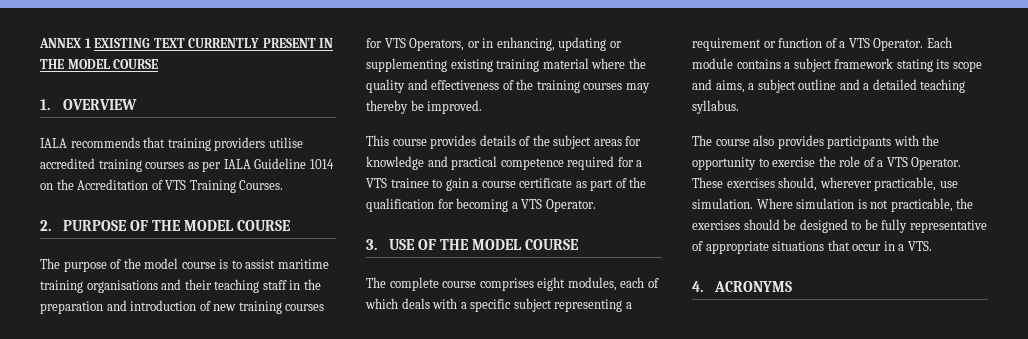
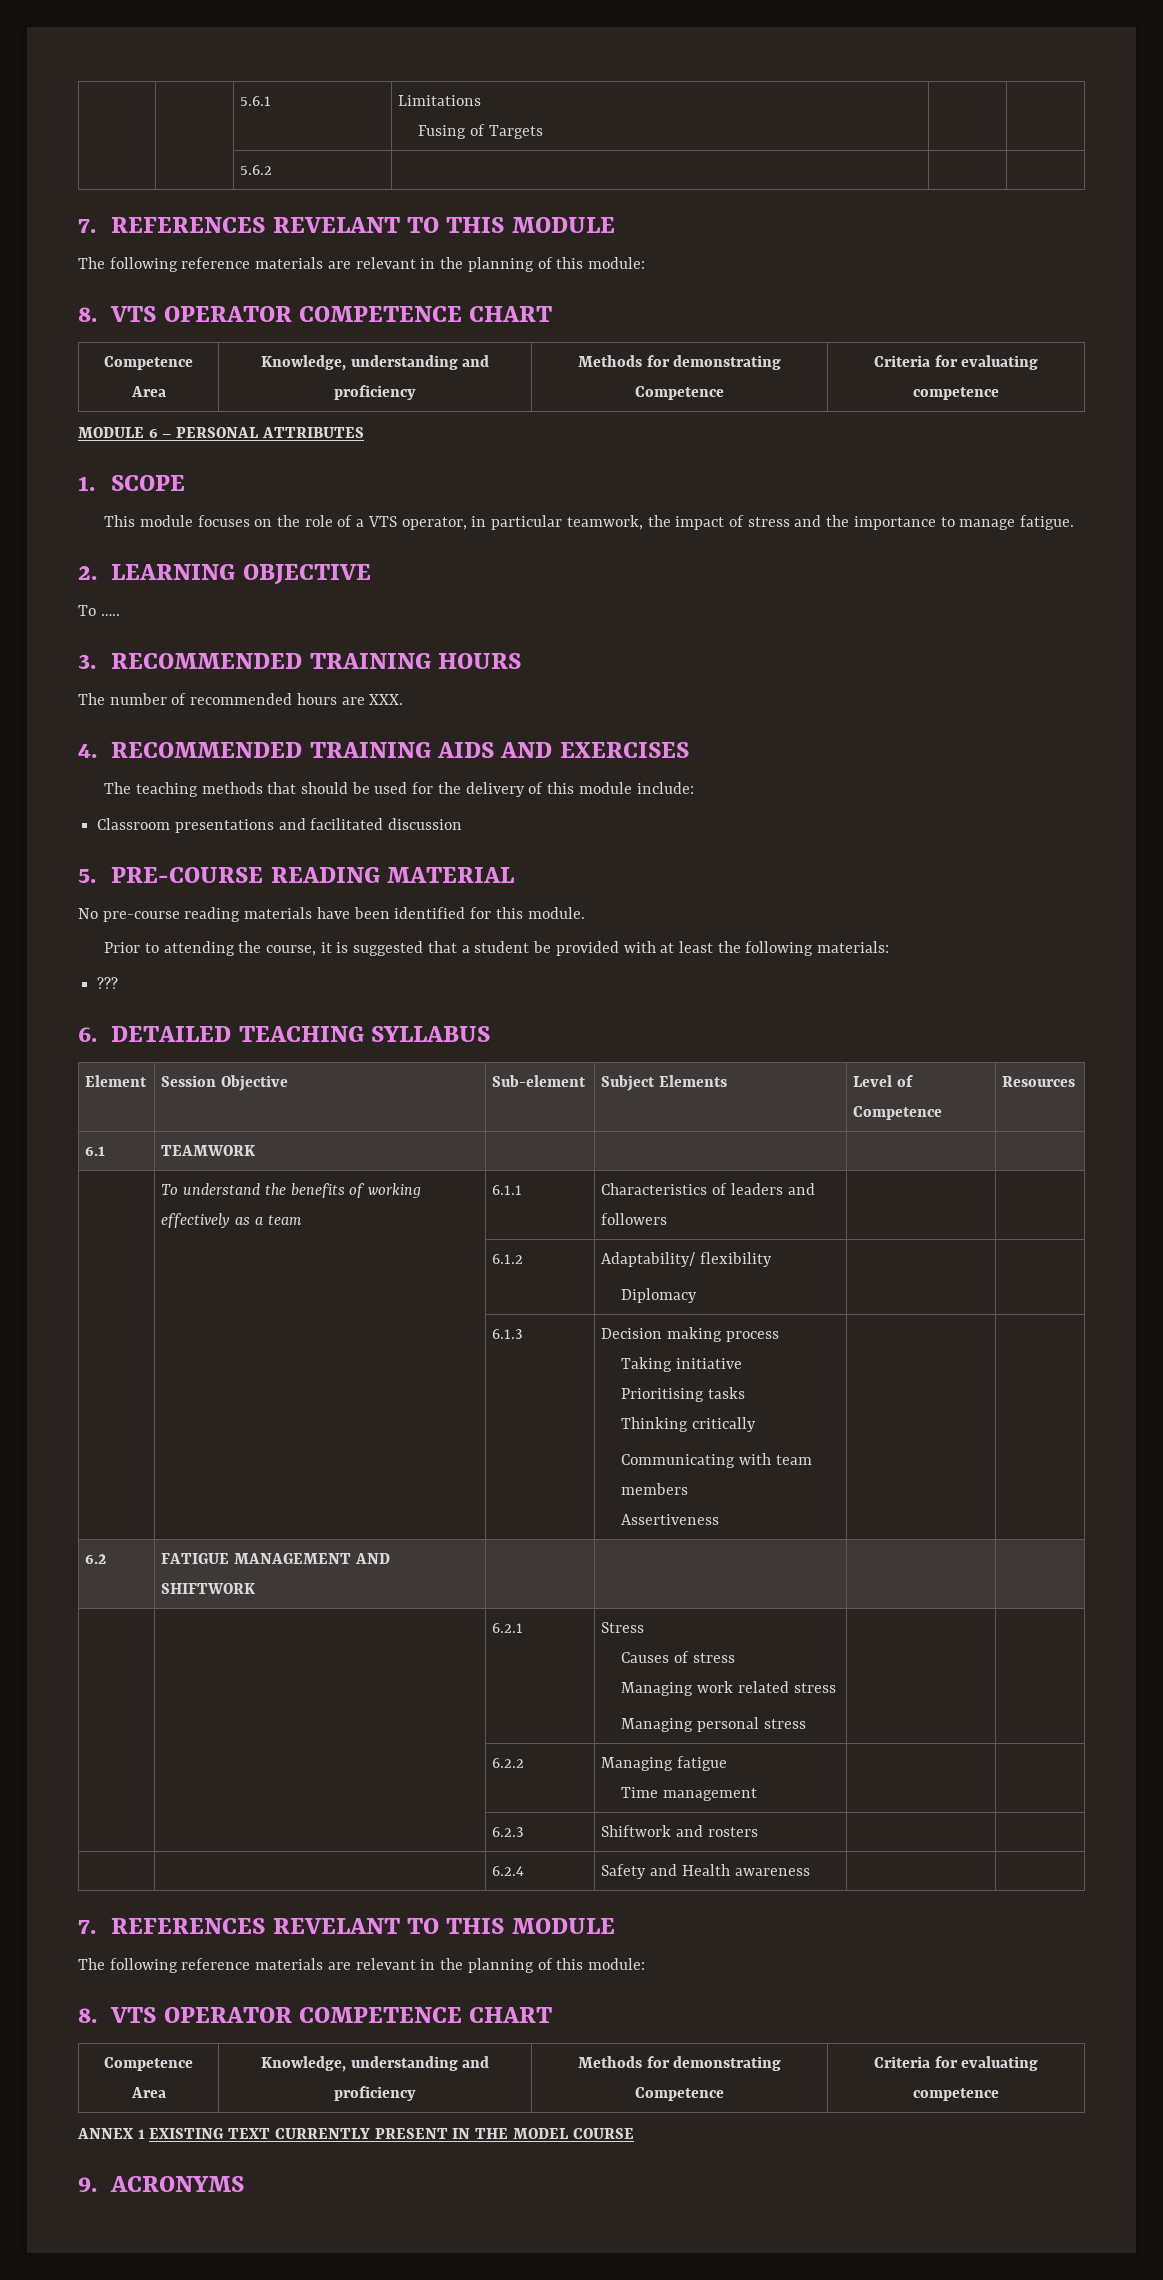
(39, 43) none -> [240,96,272,106] [398,95,482,106] [418,124,543,139] [240,165,273,175] [78,217,615,233] [78,257,645,272] [78,306,553,322] [104,356,193,370] [130,386,166,397] [260,355,490,371] [334,385,416,400] [577,355,782,370] [635,386,724,400] [873,355,1039,370] [913,387,999,400] [78,427,364,438] [78,475,186,491] [104,515,1075,530] [78,564,371,585] [78,605,120,616] [78,653,522,669] [78,693,404,705] [78,742,689,758] [104,782,694,797] [97,818,463,833] [78,867,515,883] [78,907,585,922] [104,941,890,956] [97,977,119,989] [78,1026,491,1042] [85,1075,148,1087] [161,1075,289,1091] [492,1075,587,1087] [601,1075,728,1091] [853,1075,914,1087] [853,1106,943,1120] [1002,1076,1076,1087] [85,1146,106,1156] [161,1145,256,1156] [161,1183,422,1198] [161,1213,302,1228] [492,1185,523,1195] [601,1183,815,1195] [601,1213,668,1225] [492,1254,524,1264] [601,1252,773,1267] [621,1288,698,1303] [492,1329,524,1339] [601,1327,779,1342] [621,1357,743,1372] [621,1387,746,1402] [621,1417,757,1432] [621,1453,812,1468] [621,1483,689,1495] [621,1514,720,1525] [85,1554,107,1564] [161,1553,390,1564] [161,1583,256,1594] [492,1623,524,1633] [601,1622,645,1633] [621,1651,735,1663] [621,1681,836,1696] [621,1717,806,1732] [492,1758,525,1768] [601,1756,728,1771] [621,1787,758,1801] [492,1827,525,1837] [601,1825,758,1837] [492,1866,525,1876] [601,1864,810,1879] [78,1918,615,1934] [78,1958,645,1973] [78,2007,553,2023] [104,2057,193,2071] [130,2087,166,2098] [260,2056,490,2072] [334,2086,416,2101] [577,2056,782,2071] [635,2087,724,2101] [873,2056,1039,2071] [913,2088,999,2101] | | 5.6.1 | Limitations // Fusing of Targets | | // | | 5.6.2 | | | // 7. REFERENCES REVELANT TO THIS MODULE // The following reference materials are relevant in the planning of this module: // 8. VTS OPERATOR COMPETENCE CHART // Competence Area | Knowledge, understanding and proficiency | Methods for demonstrating Competence | Criteria for evaluating competence // MODULE 6 – PERSONAL ATTRIBUTES // 1. SCOPE // This module focuses on the role of a VTS operator, in particular teamwork, the impact of stress and the importance to manage fatigue. // 2. LEARNING OBJECTIVE // To ….. // 3. RECOMMENDED TRAINING HOURS // The number of recommended hours are XXX. // 4. RECOMMENDED TRAINING AIDS AND EXERCISES // The teaching methods that should be used for the delivery of this module include: // Classroom presentations and facilitated discussion // 5. PRE-COURSE READING MATERIAL // No pre-course reading materials have been identified for this module. // Prior to attending the course, it is suggested that a student be provided with at least the following materials: // ??? // 6. DETAILED TEACHING SYLLABUS // Element | Session Objective | Sub-element | Subject Elements | Level of Competence | Resources // 6.1 | TEAMWORK | | | | // | To understand the benefits of working effectively as a team | 6.1.1 | Characteristics of leaders and followers | | // | | 6.1.2 | Adaptability/ flexibility // Diplomacy | | // | | 6.1.3 | Decision making process // Taking initiative // Prioritising tasks // Thinking critically // Communicating with team members // Assertiveness | | // 6.2 | FATIGUE MANAGEMENT AND SHIFTWORK | | | | // | | 6.2.1 | Stress // Causes of stress // Managing work related stress // Managing personal stress | | // | | 6.2.2 | Managing fatigue // Time management | | // | | 6.2.3 | Shiftwork and rosters | | // | | 6.2.4 | Safety and Health awareness | | // 7. REFERENCES REVELANT TO THIS MODULE // The following reference materials are relevant in the planning of this module: // 8. VTS OPERATOR COMPETENCE CHART // Competence Area | Knowledge, understanding and proficiency | Methods for demonstrating Competence | Criteria for evaluating competence //
[40,99,137,110] [40,137,303,151] [40,158,334,172] [40,179,284,193] [40,220,292,231] [40,258,329,272] [40,279,321,293] [40,300,325,314] [366,37,622,51] [366,58,646,72] [366,79,650,93] [366,100,483,114] [366,135,642,149] [366,156,643,170] [366,177,647,191] [366,198,596,212] [366,239,580,250] [366,277,659,291] [365,298,632,312] [692,37,952,51] [692,58,982,72] [692,79,966,93] [692,100,739,114] [692,135,940,149] [692,156,962,170] [692,177,958,191] [692,198,974,212] [692,219,987,233] [692,240,932,254] [692,281,703,292] 1. OVERVIEW // IALA recommends that training providers utilise accredited training courses as per IALA Guideline 1014 on the Accreditation of VTS Training Courses. // 2. PURPOSE OF THE MODEL COURSE // The purpose of the model course is to assist maritime training organisations and their teaching staff in the preparation and introduction of new training courses for VTS Operators, or in enhancing, updating or supplementing existing training material where the quality and effectiveness of the training courses may thereby be improved. // This course provides details of the subject areas for knowledge and practical competence required for a VTS trainee to gain a course certificate as part of the qualification for becoming a VTS Operator. // 3. USE OF THE MODEL COURSE // The complete course comprises eight modules, each of which deals with a specific subject representing a requirement or function of a VTS Operator. Each module contains a subject framework stating its scope and aims, a subject outline and a detailed teaching syllabus. // The course also provides participants with the opportunity to exercise the role of a VTS Operator. These exercises should, wherever practicable, use simulation. Where simulation is not practicable, the exercises should be designed to be fully representative of appropriate situations that occur in a VTS. // 4. -> [78,2177,97,2192] 9.

